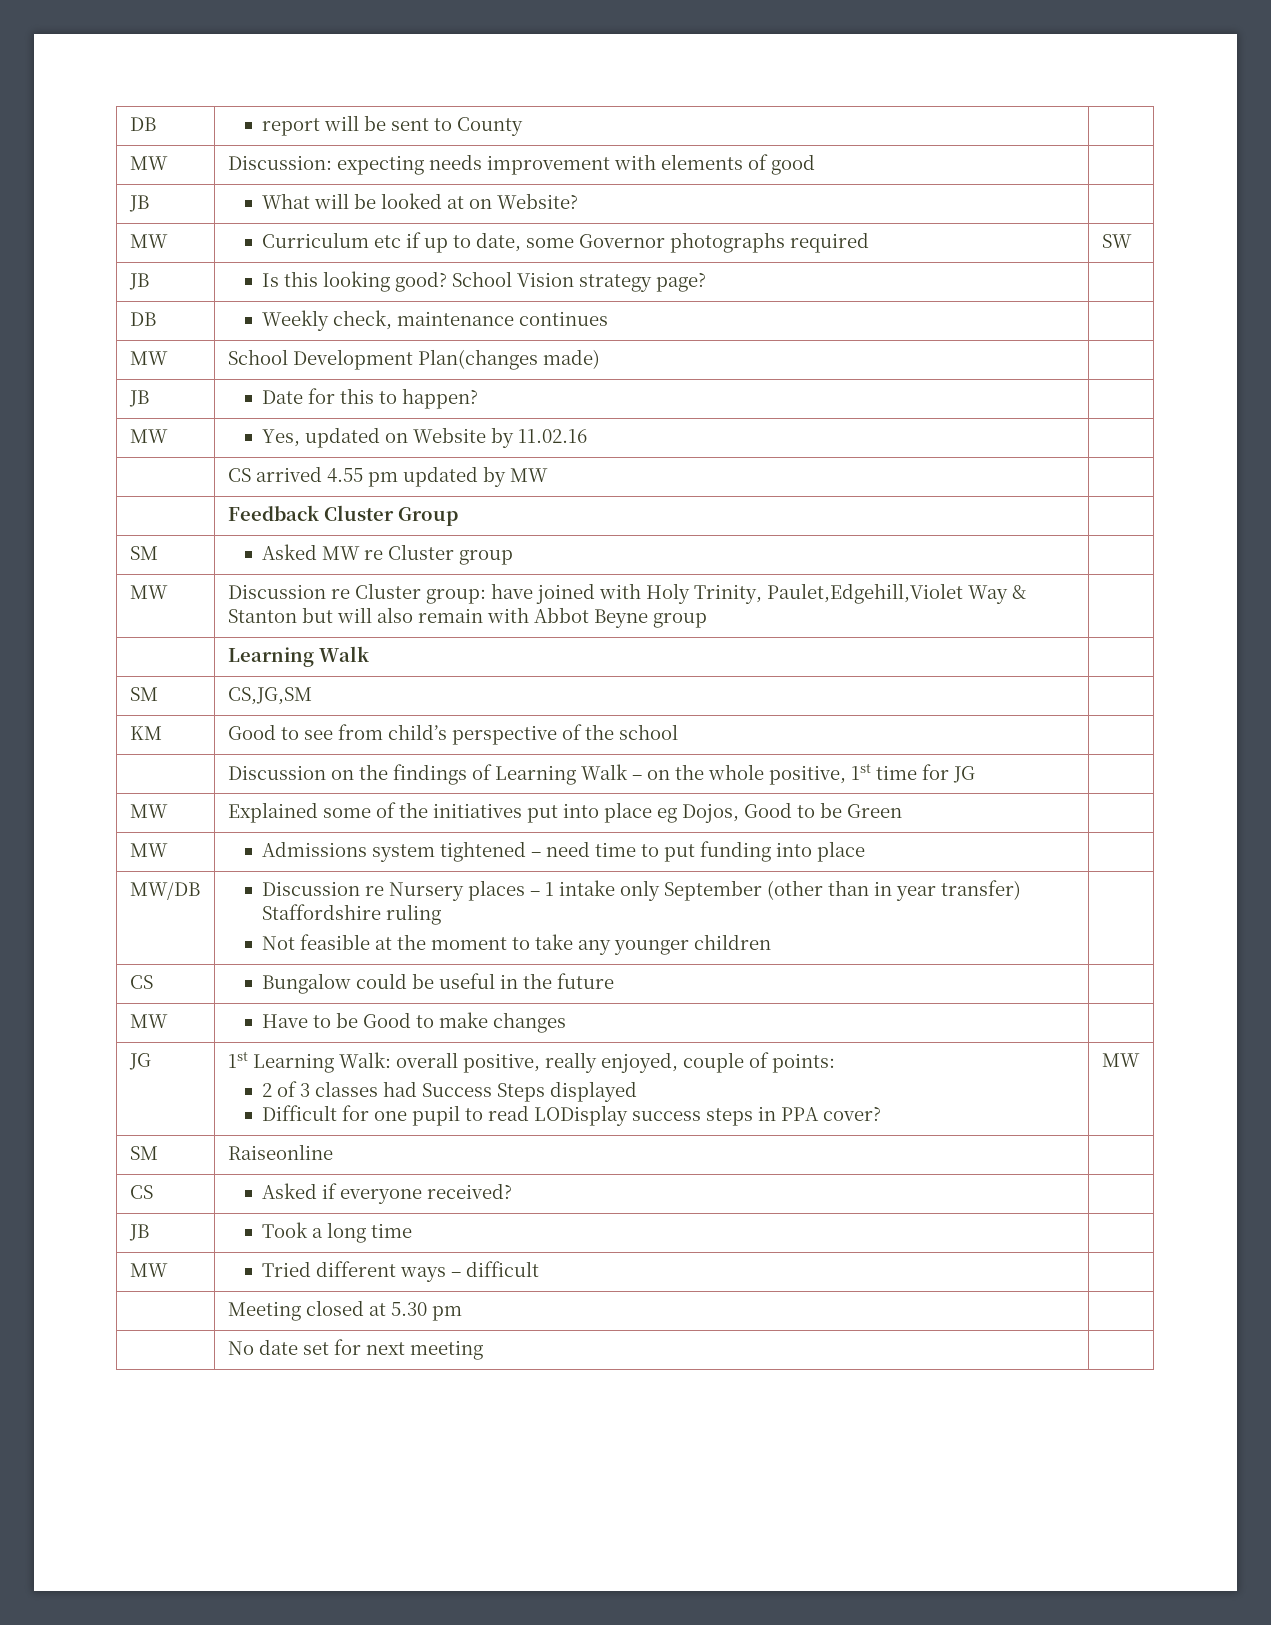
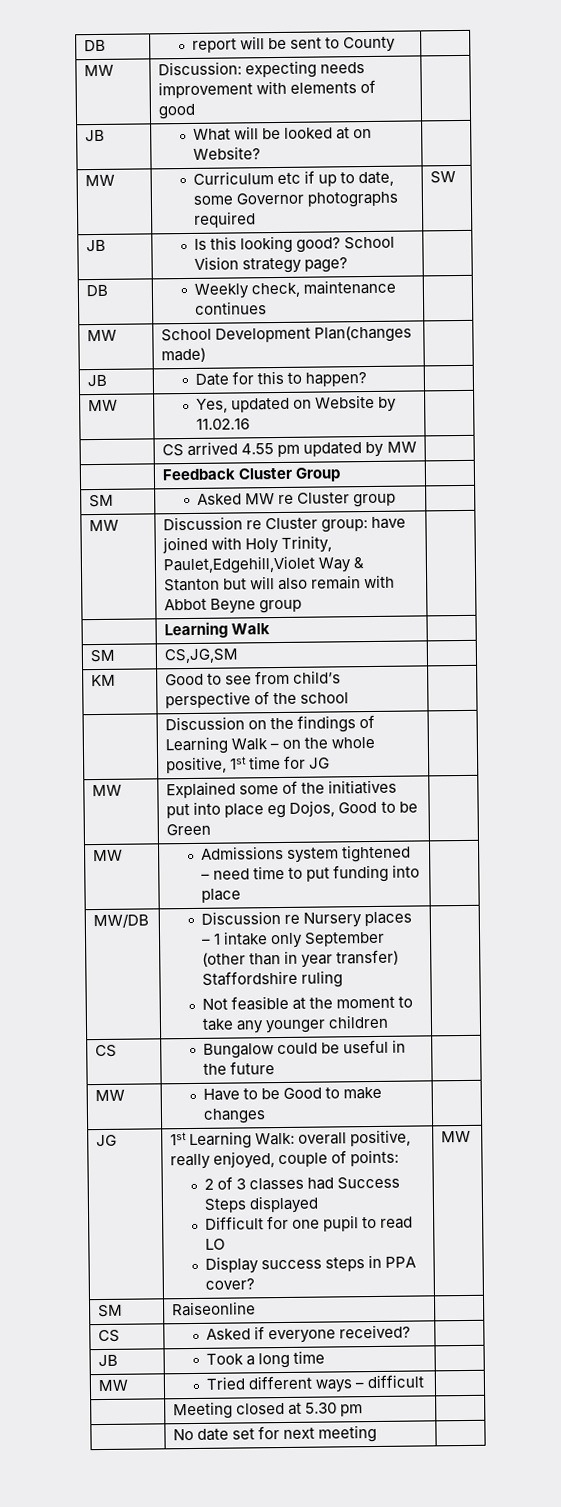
[533,1105,628,1126] LODisplay -> [205,1238,226,1250] [205,1256,260,1274] LO // Display

